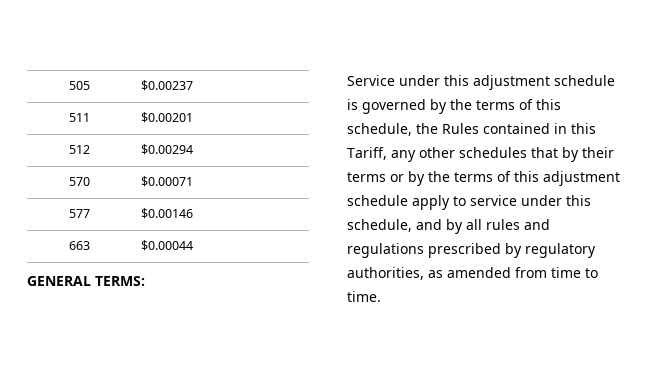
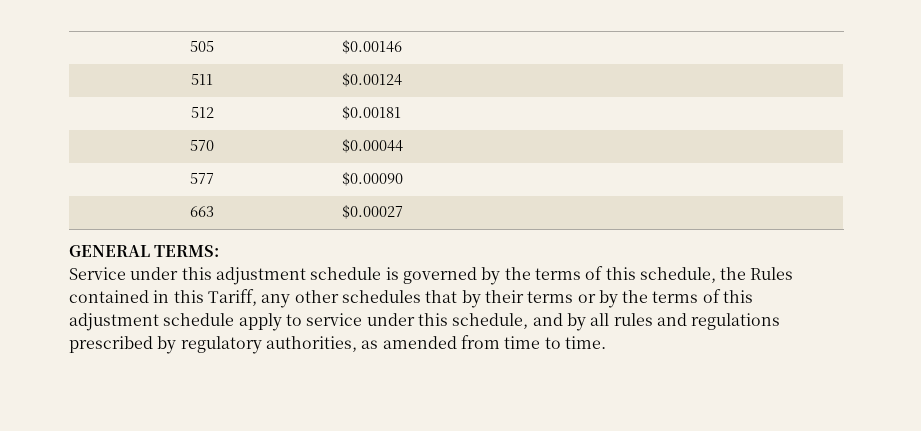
[140,80,193,91] $0.00237 -> [341,40,402,54] $0.00146
[140,112,193,123] $0.00201 -> [341,73,402,87] $0.00124
[140,144,193,155] $0.00294 -> [341,106,401,120] $0.00181
[140,176,193,187] $0.00071 -> [341,139,403,153] $0.00044
[140,208,193,219] $0.00146 -> [341,172,403,186] $0.00090
[140,240,193,251] $0.00044 -> [341,205,403,219] $0.00027

